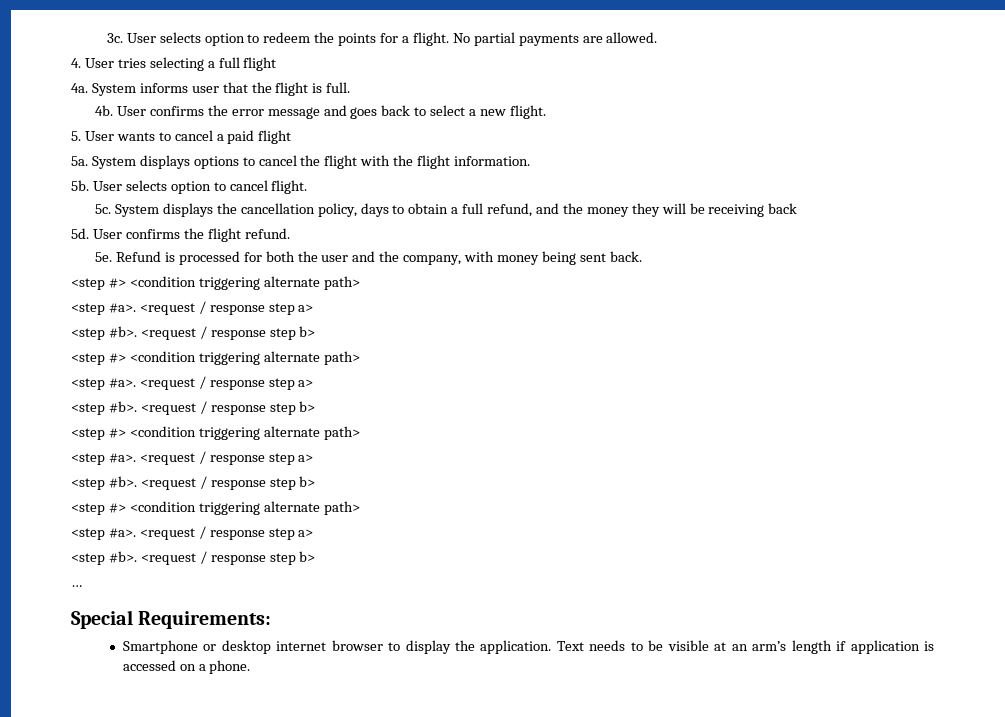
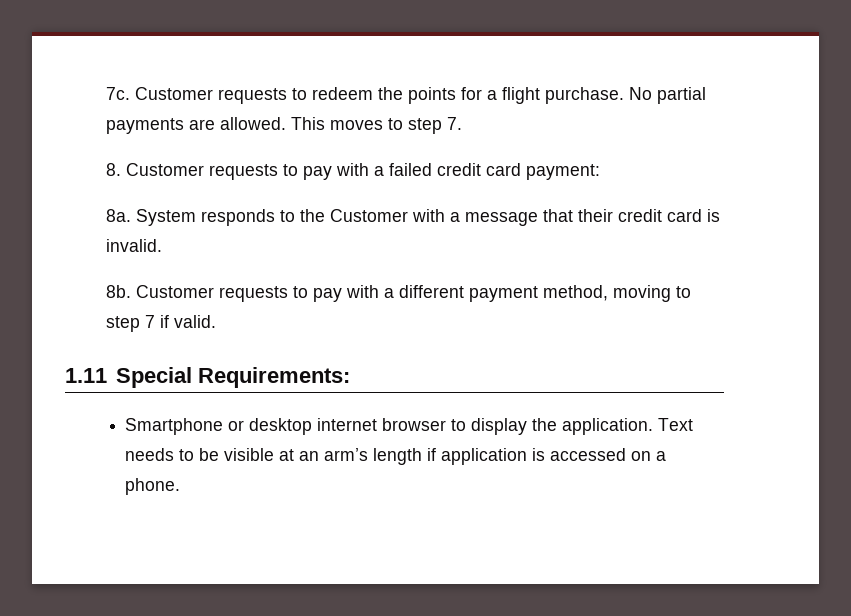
[106,32,245,46] 3c. User selects option -> [106,87,288,104] 7c. Customer requests
[412,32,449,46] flight. -> [502,87,625,104] flight purchase.
[71,57,277,71] [71,82,351,96] [95,105,546,119] [71,130,292,144] [71,155,531,169] [71,180,308,194] [95,203,798,217] [71,228,290,242] [95,251,642,265] [71,276,360,290] [71,301,314,315] [71,326,316,340] [71,351,360,365] [71,376,314,390] [71,401,316,415] [71,426,360,440] [71,451,314,465] [71,476,316,490] [71,501,360,515] [71,526,314,540] [71,551,316,565] [71,585,82,587] // 4. User tries selecting a full flight // 4a. System informs user that the flight is full. // 4b. User confirms the error message and goes back to select a new flight. // 5. User wants to cancel a paid flight // 5a. System displays options to cancel the flight with the flight information. // 5b. User selects option to cancel flight. // 5c. System displays the cancellation policy, days to obtain a full refund, and the money they will be receiving back // 5d. User confirms the flight refund. // 5e. Refund is processed for both the user and the company, with money being sent back. // <step #> <condition triggering alternate path> // <step #a>. <request / response step a> // <step #b>. <request / response step b> // <step #> <condition triggering alternate path> // <step #a>. <request / response step a> // <step #b>. <request / response step b> // <step #> <condition triggering alternate path> // <step #a>. <request / response step a> // <step #b>. <request / response step b> // <step #> <condition triggering alternate path> // <step #a>. <request / response step a> // <step #b>. <request / response step b> // … // -> [291,117,463,134] [106,163,601,180] [106,209,721,226] [106,239,163,252] [106,285,692,302] [106,315,217,332] [65,368,107,383] This moves to step 7. // 8. Customer requests to pay with a failed credit card payment: // 8a. System responds to the Customer with a message that their credit card is invalid. // 8b. Customer requests to pay with a different payment method, moving to step 7 if valid. // 1.11

